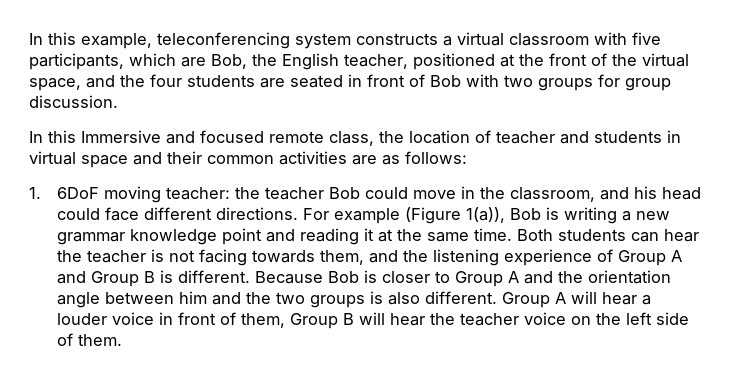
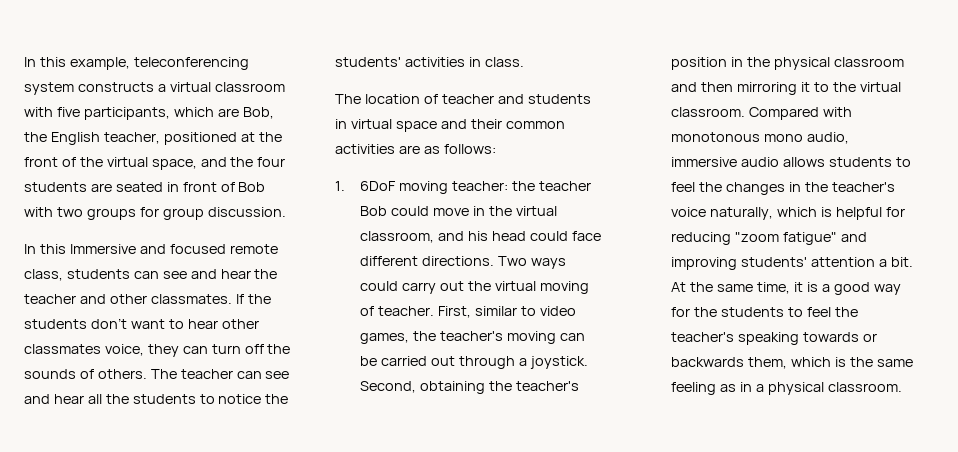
[379,131,404,143] the -> [66,269,278,279] [24,294,271,304] [24,318,259,329] [24,344,291,357] [24,369,290,379] [24,394,289,404] [335,57,524,67] [335,94,361,104] students can see and hear the teacher and other classmates. If the students don’t want to hear other classmates voice, they can turn off the sounds of others. The teacher can see and hear all the students to notice the students' activities in class. // The
(506, 193) none -> [515,206,557,216] virtual
[303,207,671,224] [57,228,700,245] [57,249,683,266] [57,270,672,287] [57,291,652,308] [57,312,690,329] [57,333,123,346] For example (Figure 1(a)), Bob is writing a new grammar knowledge point and reading it at the same time. Both students can hear the teacher is not facing towards them, and the listening experience of Group A and Group B is different. Because Bob is closer to Group A and the orientation angle between him and the two groups is also different. Group A will hear a louder voice in front of them, Group B will hear the teacher voice on the left side of them. -> [498,256,567,269] [360,281,589,294] [360,306,576,318] [360,331,586,344] [360,356,588,369] [360,381,580,394] [671,57,905,70] [671,82,901,95] [671,107,853,120] [671,132,850,144] [671,157,912,167] [671,182,895,195] [671,207,905,220] [671,232,868,245] [671,257,914,270] [671,282,901,295] [671,307,858,317] [671,332,878,345] [671,357,913,369] [671,382,902,395] Two ways could carry out the virtual moving of teacher. First, similar to video games, the teacher's moving can be carried out through a joystick. Second, obtaining the teacher's position in the physical classroom and then mirroring it to the virtual classroom. Compared with monotonous mono audio, immersive audio allows students to feel the changes in the teacher's voice naturally, which is helpful for reducing "zoom fatigue" and improving students' attention a bit. At the same time, it is a good way for the students to feel the teacher's speaking towards or backwards them, which is the same feeling as in a physical classroom.

